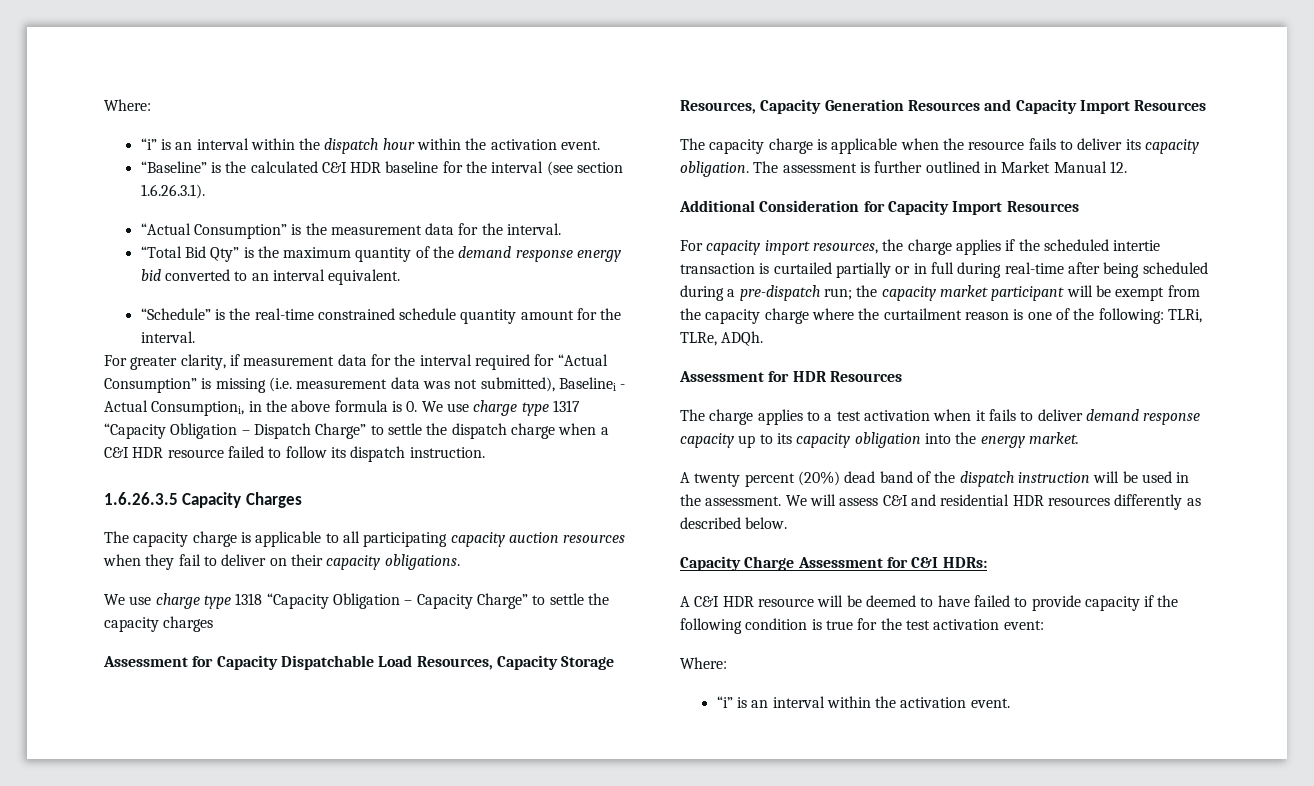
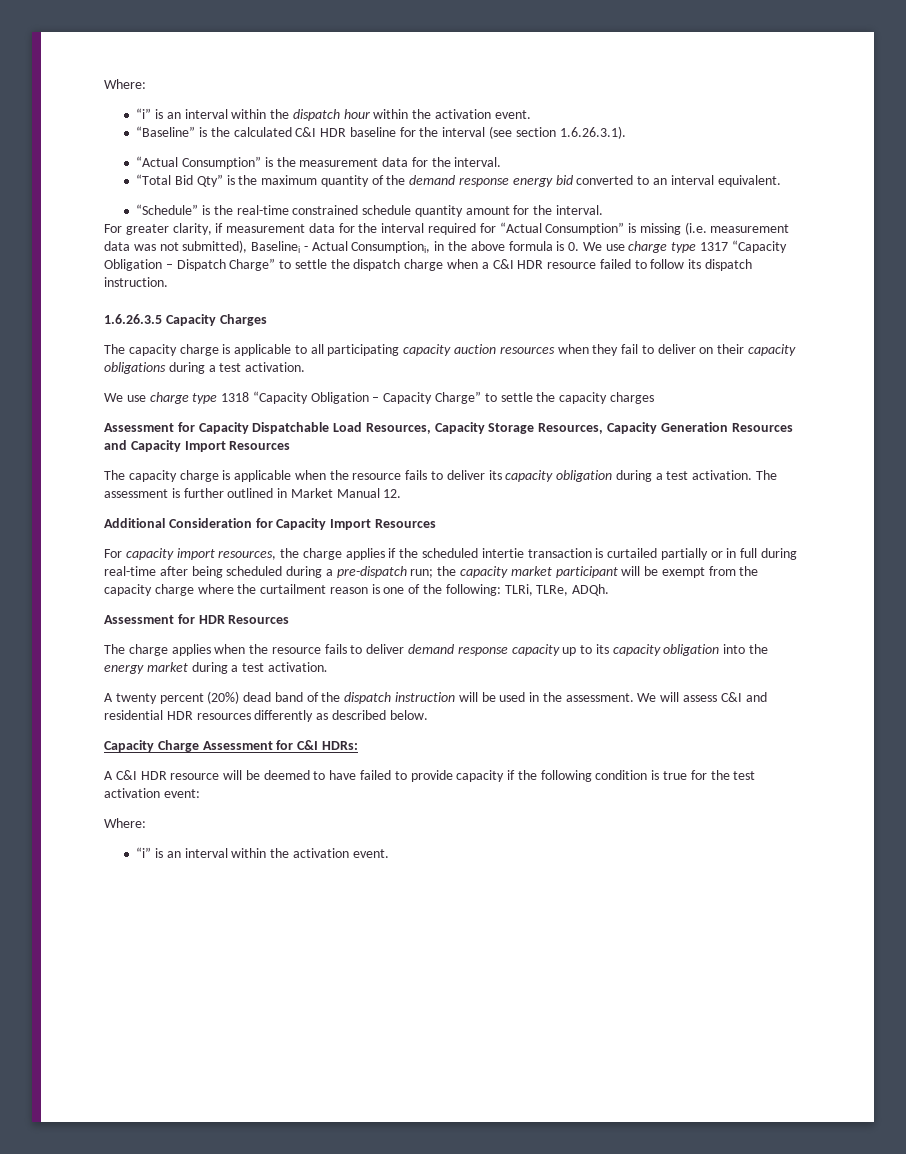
[384,554,460,570] obligations. -> [104,362,306,374] obligations during a test activation.
[680,161,749,177] obligation. -> [556,470,753,482] obligation during a test activation.
[806,409,986,421] to a test activation when it -> [214,644,321,654] when the resource
[1028,432,1079,444] market. -> [146,662,328,674] market during a test activation.

